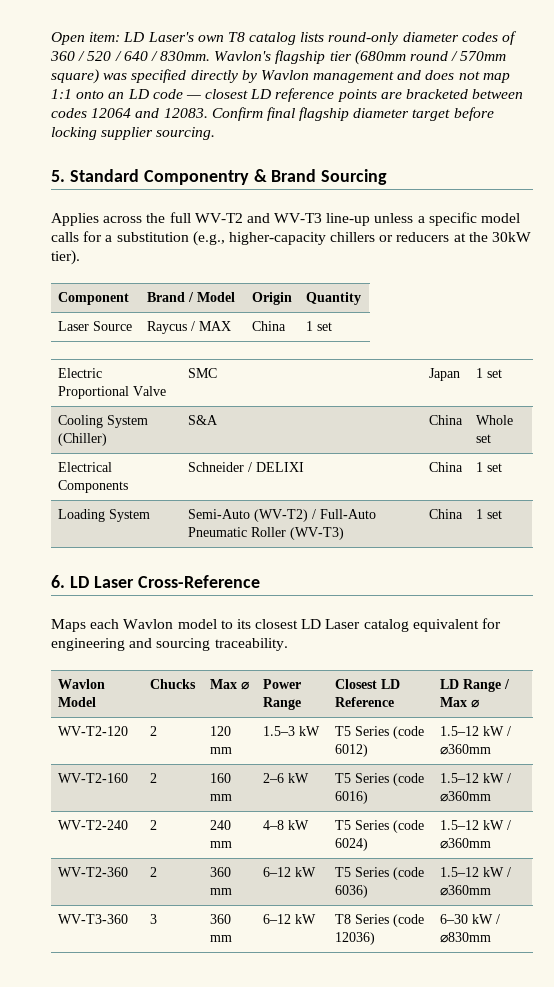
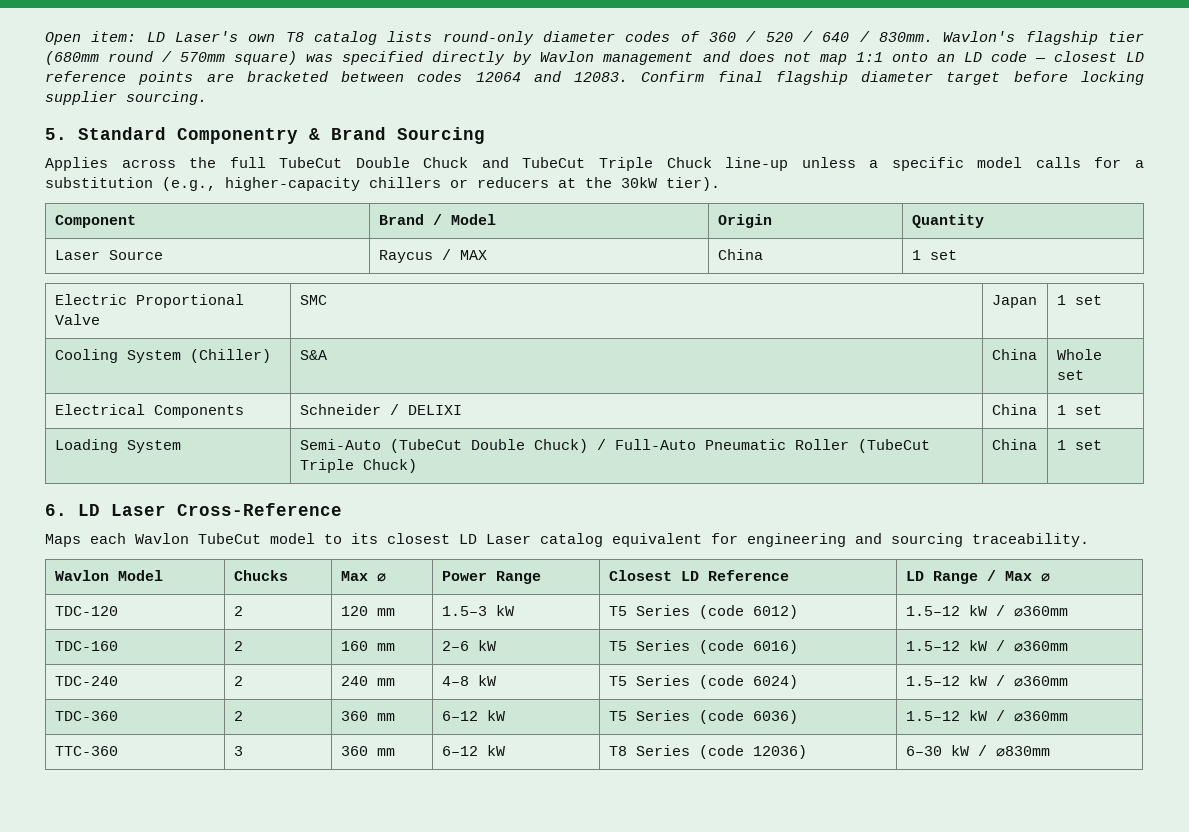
[194,213,323,223] WV-T2 and WV-T3 -> [279,157,712,171] TubeCut Double Chuck and TubeCut Triple Chuck
[253,509,308,522] (WV-T2) -> [389,439,588,453] (TubeCut Double Chuck)
[289,527,344,540] (WV-T3) -> [857,439,930,453] [299,459,417,473] (TubeCut Triple Chuck)
(174, 624) none -> [198,533,261,544] TubeCut
[57,726,128,736] WV-T2-120 -> [54,606,118,616] TDC-120
[57,773,128,783] WV-T2-160 -> [54,641,118,651] TDC-160
[57,820,128,830] WV-T2-240 -> [54,676,118,686] TDC-240
[57,867,128,877] WV-T2-360 -> [54,711,118,721] TDC-360
[57,914,128,924] WV-T3-360 -> [54,746,118,756] TTC-360

